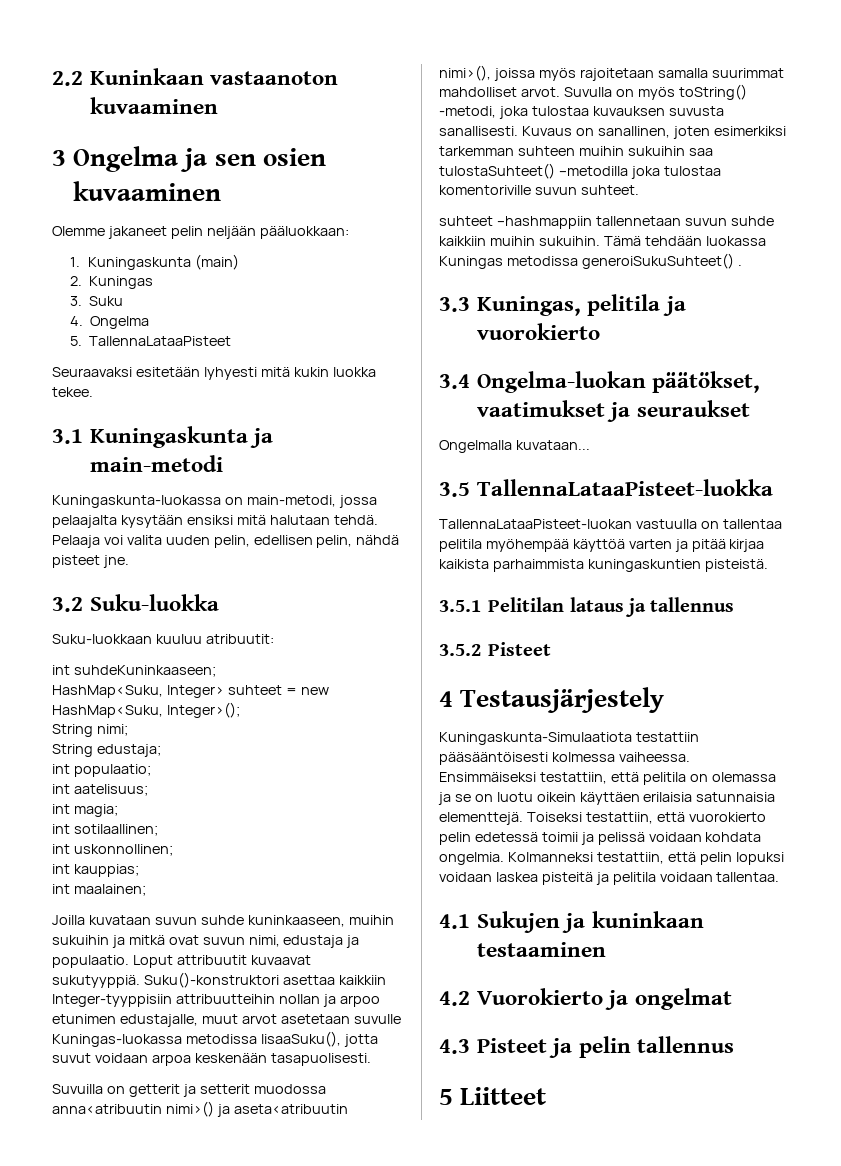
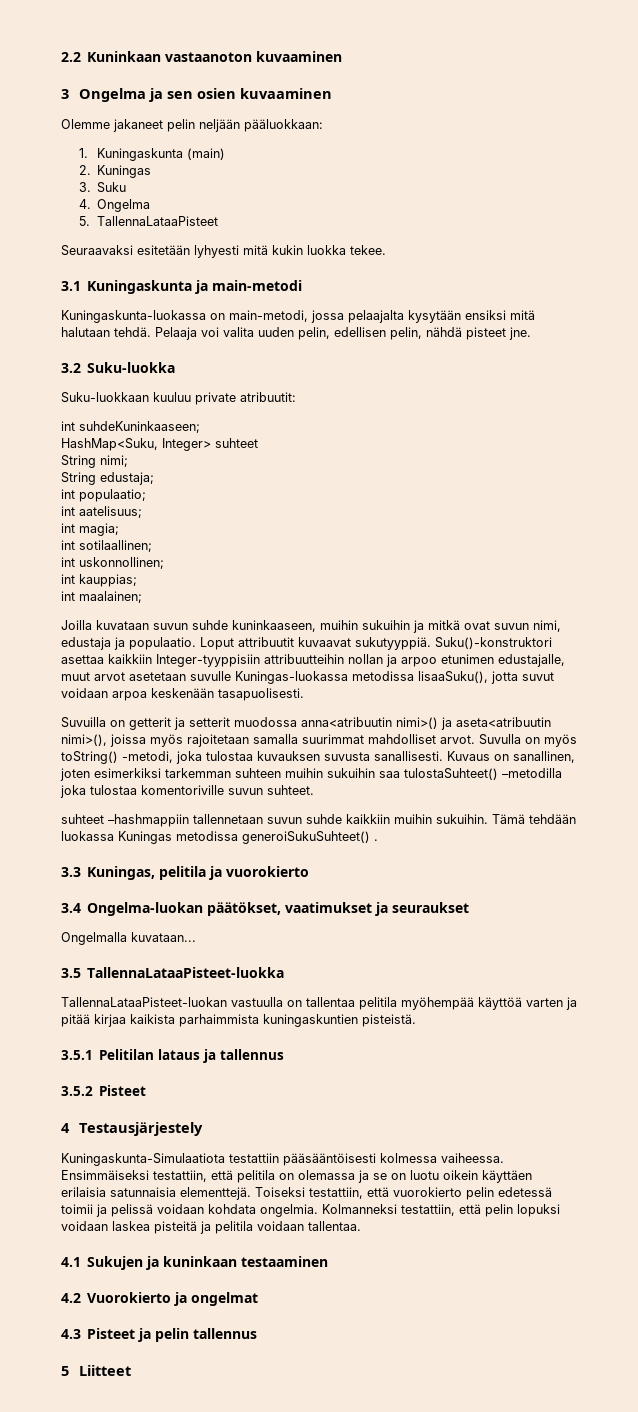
(202, 639) none -> [195,392,236,405] private
[285,687,329,695] [52,702,240,718] = new HashMap<Suku, Integer>(); -> (258, 443) none

